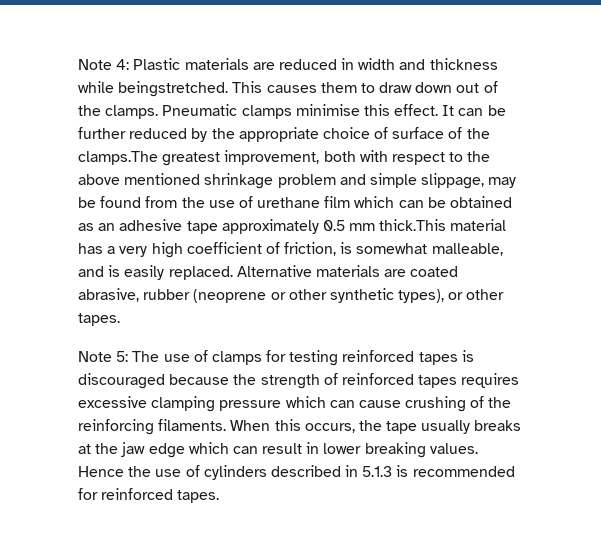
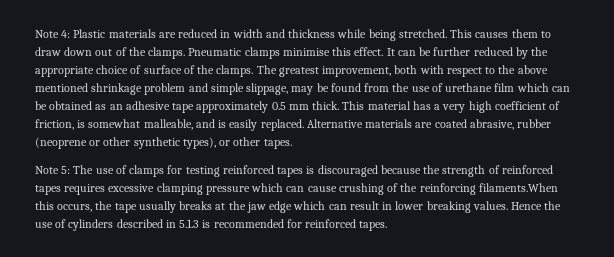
[118,81,229,97] beingstretched. -> [368,29,447,41] being stretched.
[78,151,158,165] clamps.The -> [216,65,277,77] clamps. The
[379,219,447,231] thick.This -> [312,101,365,110] thick. This
[158,419,271,431] filaments. When -> [478,183,558,192] filaments.When

